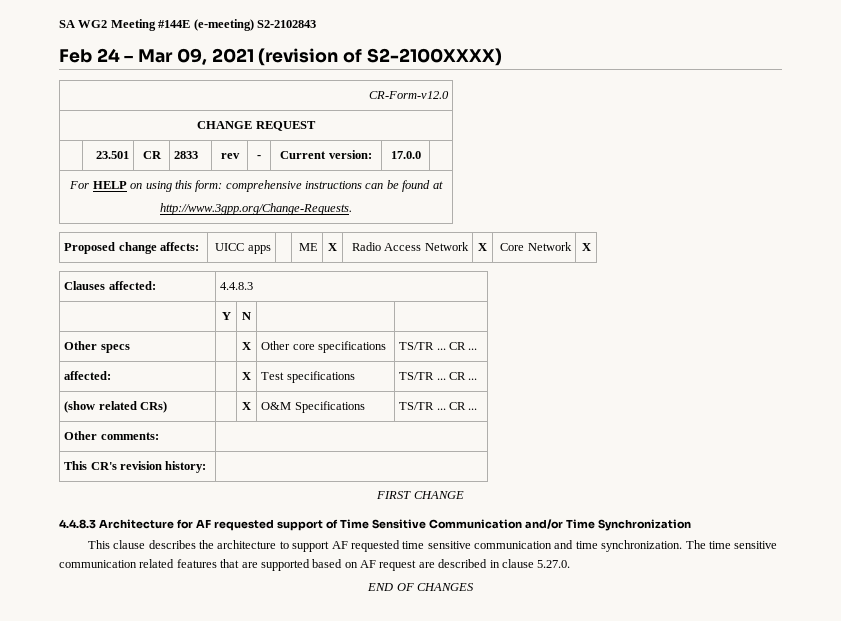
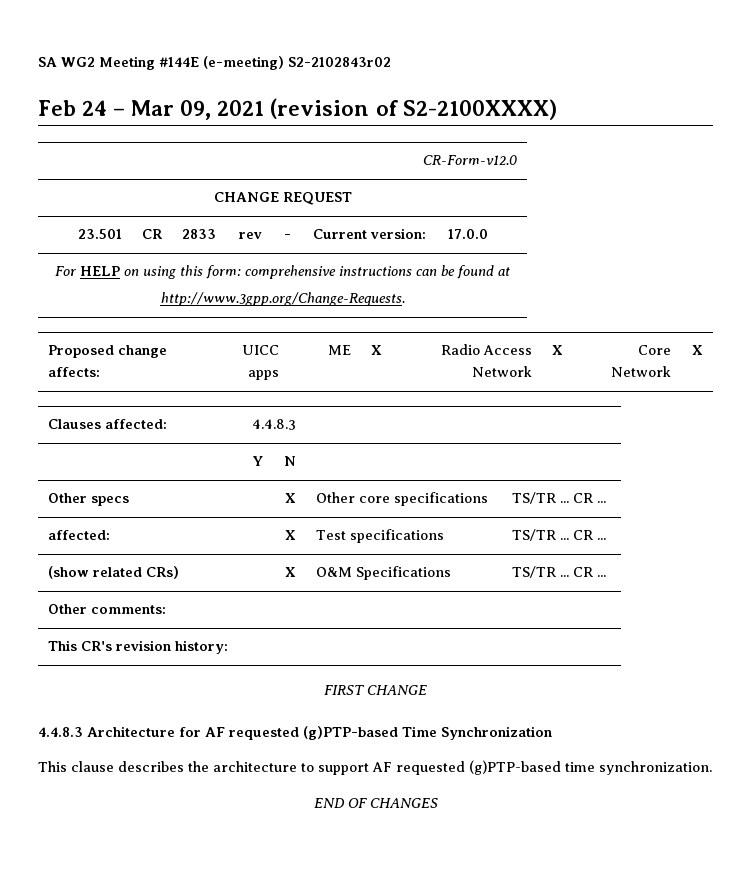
[256,20,316,28] S2-2102843 -> [288,57,391,67] S2-2102843r02
[276,519,563,531] support of Time Sensitive Communication and/or -> [303,726,398,740] (g)PTP-based
[402,540,778,552] [59,559,571,571] time sensitive communication and time synchronization. The time sensitive communication related features that are supported based on AF request are described in clause 5.27.0. -> [469,760,712,775] (g)PTP-based time synchronization.

